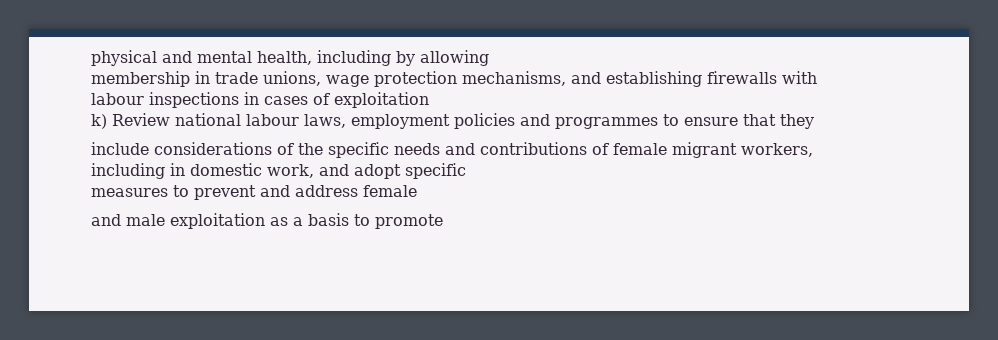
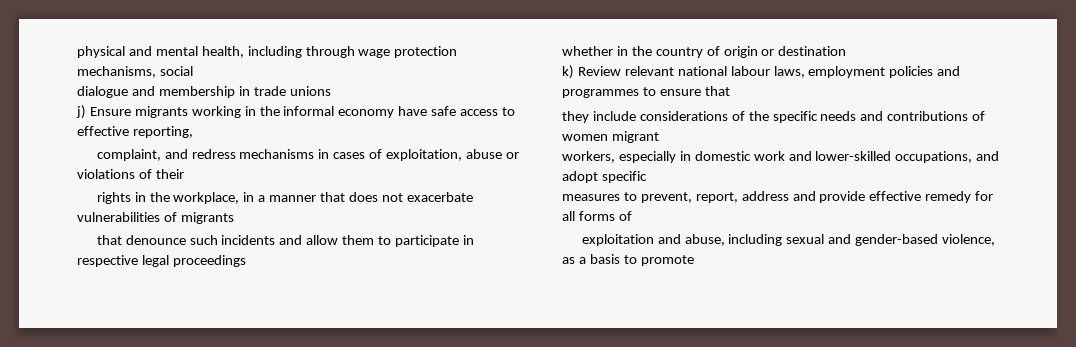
[396,50,489,66] [91,71,817,87] [91,92,429,108] by allowing // membership in trade unions, wage protection mechanisms, and establishing firewalls with // labour inspections in cases of exploitation -> [305,46,458,58] [77,66,193,78] [77,86,331,98] [76,105,516,119] [77,126,193,138] [96,149,519,161] [77,169,184,179] [96,192,473,204] [77,212,234,224] [96,235,474,247] [77,255,246,267] [562,46,847,58] through wage protection mechanisms, social // dialogue and membership in trade unions // j) Ensure migrants working in the informal economy have safe access to effective reporting, // complaint, and redress mechanisms in cases of exploitation, abuse or violations of their // rights in the workplace, in a manner that does not exacerbate vulnerabilities of migrants // that denounce such incidents and allow them to participate in respective legal proceedings // whether in the country of origin or destination
(170, 119) none -> [624,66,674,76] relevant
(776, 120) none -> (730, 91) //
(814, 121) // -> (589, 117) none
[613,143,667,155] female -> [562,134,608,141] women
(737, 150) none -> (659, 137) //
[91,163,165,179] // including -> [618,151,676,163] especially
[267,164,314,178] work, -> [753,151,973,163] work and lower-skilled occupations,
[194,185,417,200] [91,213,265,229] prevent and address female // and male exploitation -> [640,191,994,203] [562,211,632,221] [581,234,996,246] prevent, report, address and provide effective remedy for all forms of // exploitation and abuse, including sexual and gender-based violence,

